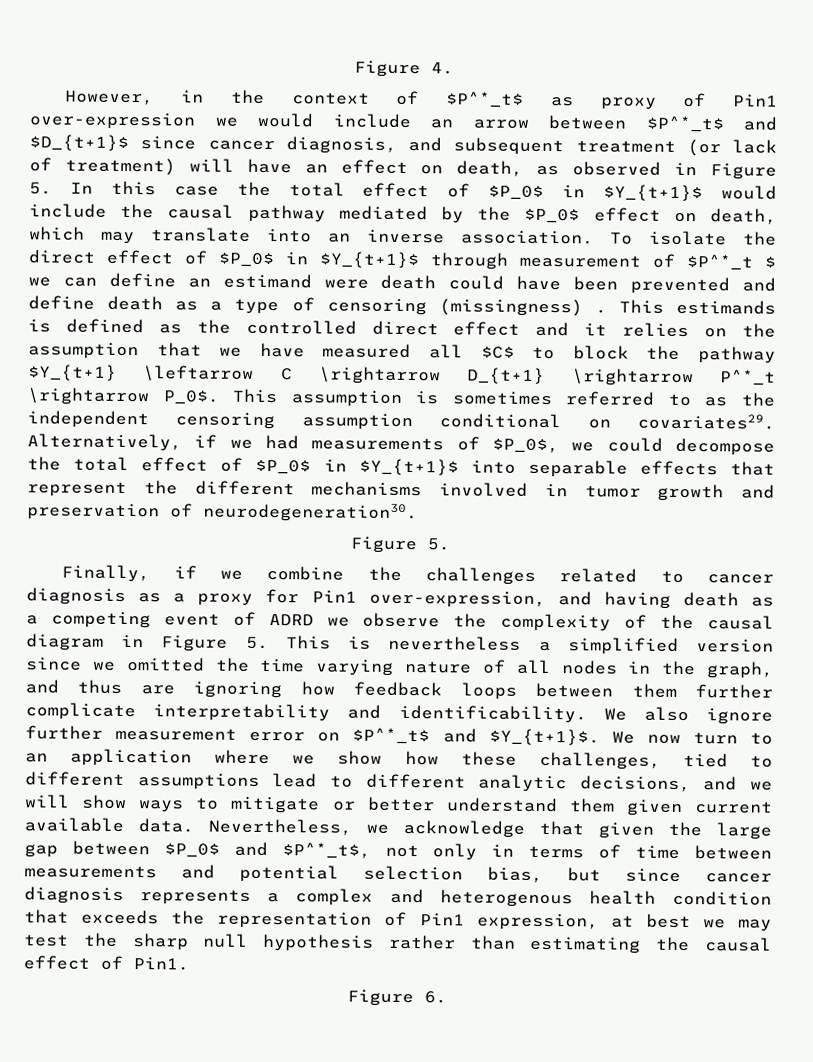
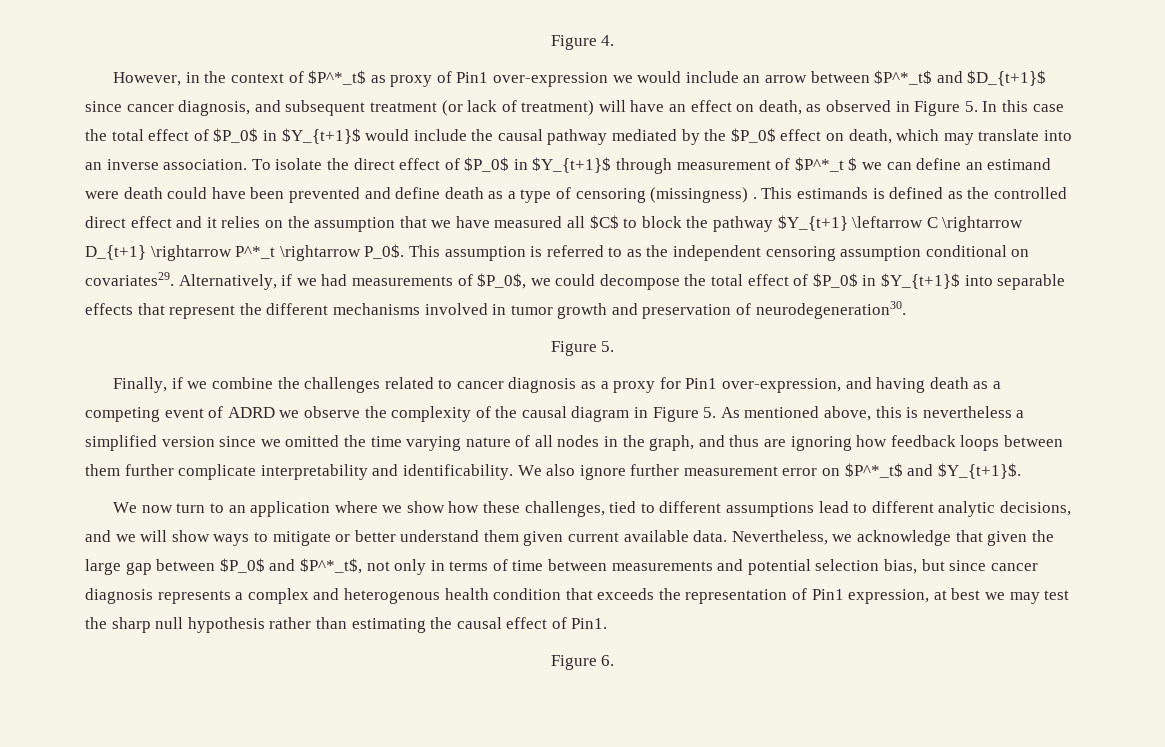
[451,391,552,406] sometimes -> (543, 251) none
[285,635,331,650] This -> [720,406,902,421] As mentioned above, this
(600, 737) none -> (1021, 471) //

